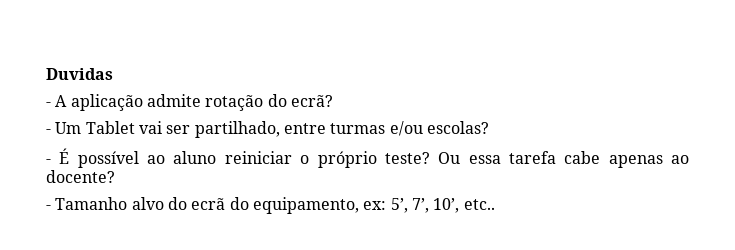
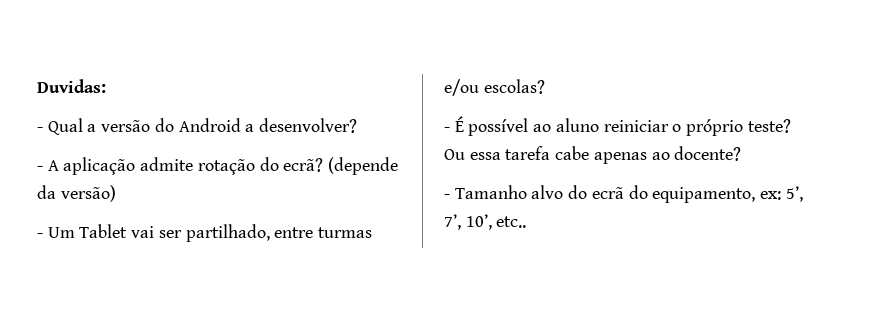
[46,68,113,80] Duvidas -> [37,79,106,93] [37,118,358,135] Duvidas: // - Qual a versão do Android a desenvolver?
(333, 101) none -> [328,157,399,175] [37,185,116,202] (depende da versão)

